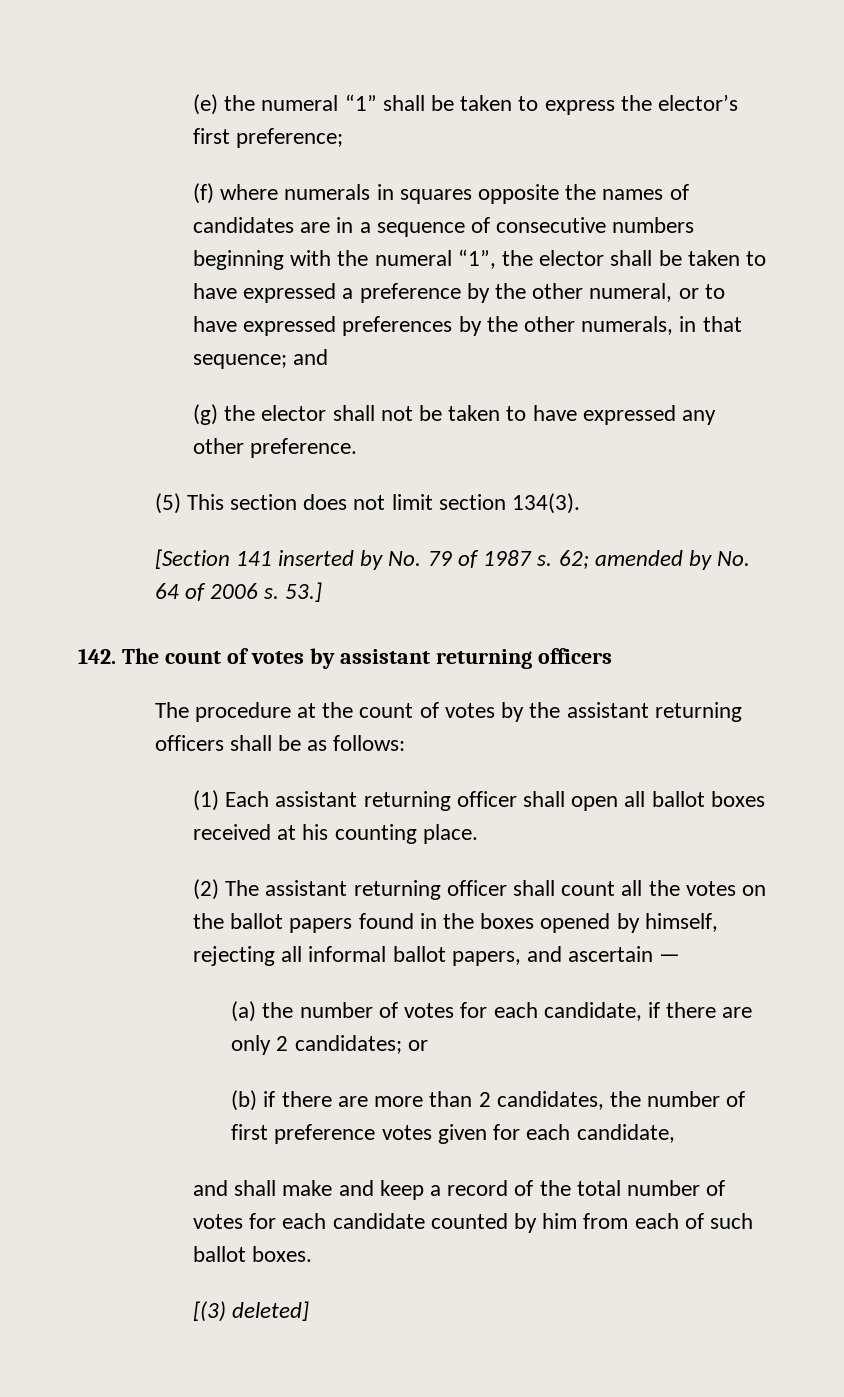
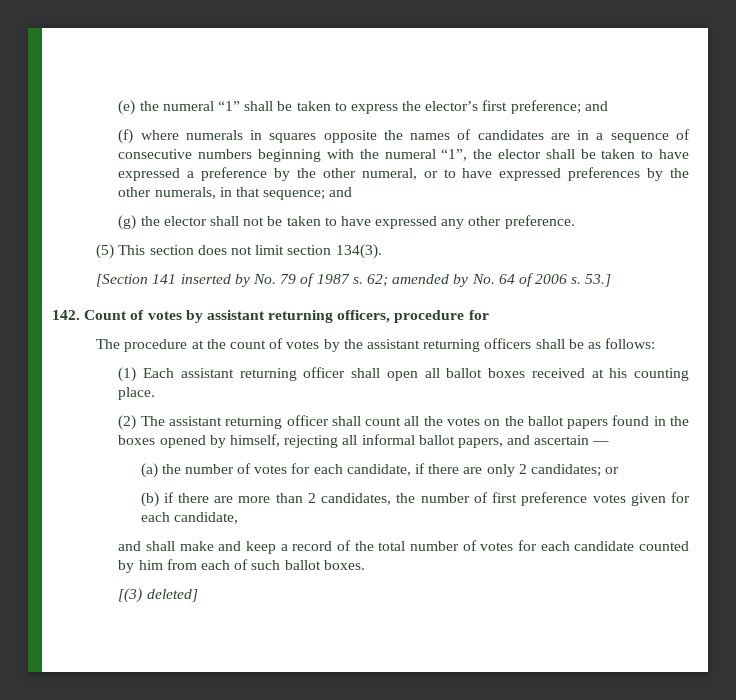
(344, 138) none -> [584,101,608,111] and
[121,648,221,664] The count -> [84,310,128,320] Count
[537,648,612,664] officers -> [337,310,489,323] officers, procedure for

